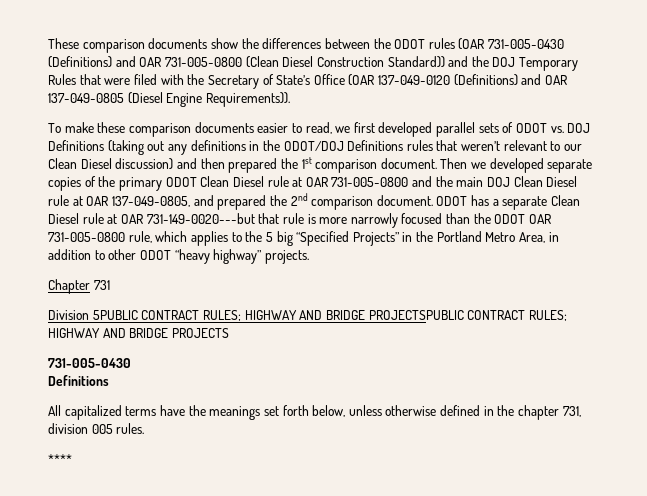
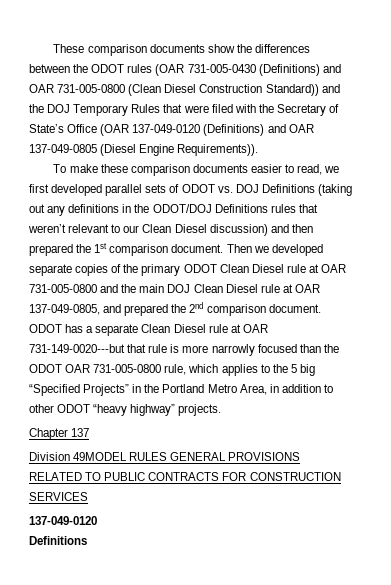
[93,280,110,290] 731 -> [71,428,90,437] 137
[92,310,567,321] [48,328,229,338] [48,358,131,368] [48,375,109,386] [48,405,581,420] [48,423,145,434] [48,454,72,464] 5PUBLIC CONTRACT RULES; HIGHWAY AND BRIDGE PROJECTSPUBLIC CONTRACT RULES; HIGHWAY AND BRIDGE PROJECTS // 731-005-0430 // Definitions // All capitalized terms have the meanings set forth below, unless otherwise defined in the chapter 731, division 005 rules. // **** -> [73,452,301,461] [29,472,341,481] [29,492,88,501] [29,516,97,525] [29,536,87,545] 49MODEL RULES GENERAL PROVISIONS RELATED TO PUBLIC CONTRACTS FOR CONSTRUCTION SERVICES // 137-049-0120 // Definitions

